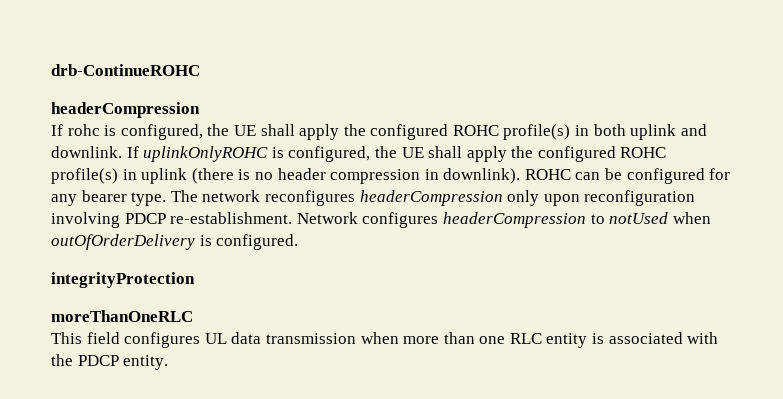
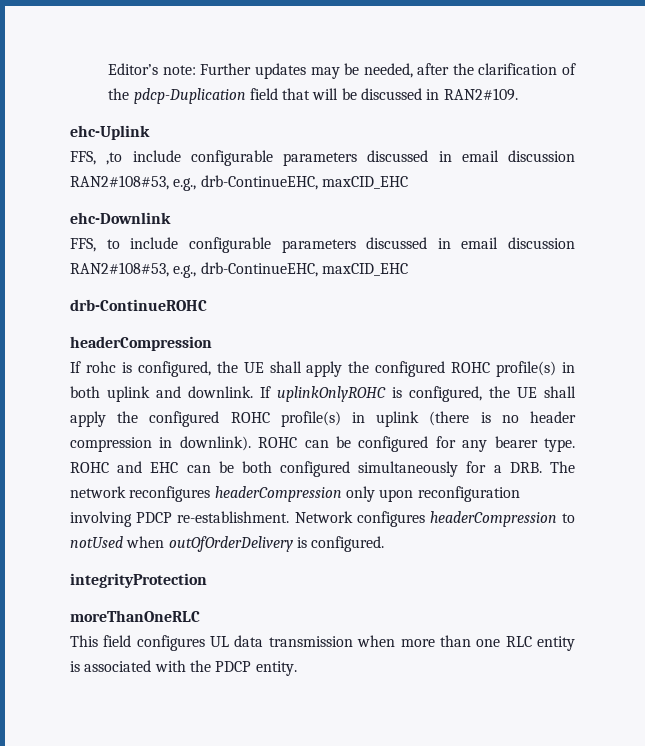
(51, 70) none -> [108,63,577,79] [108,88,518,104] [70,125,150,140] [70,150,575,166] [70,175,408,191] [70,212,171,224] [70,237,575,253] [70,262,408,278] Editor’s note: Further updates may be needed, after the clarification of the pdcp-Duplication field that will be discussed in RAN2#109. // ehc-Uplink // FFS, ,to include configurable parameters discussed in email discussion RAN2#108#53, e.g., drb-ContinueEHC, maxCID_EHC // ehc-Downlink // FFS, to include configurable parameters discussed in email discussion RAN2#108#53, e.g., drb-ContinueEHC, maxCID_EHC //
(167, 199) none -> [70,461,542,477] ROHC and EHC can be both configured simultaneously for a DRB.

